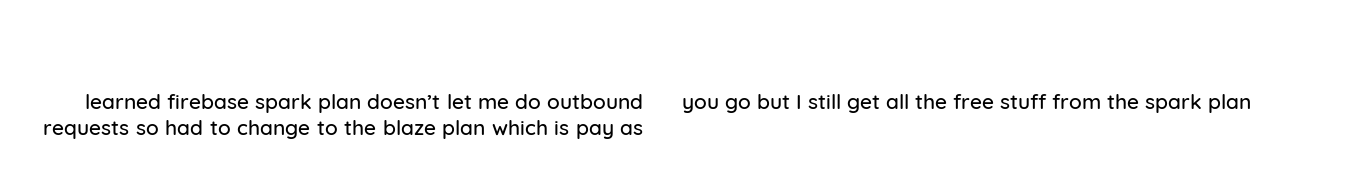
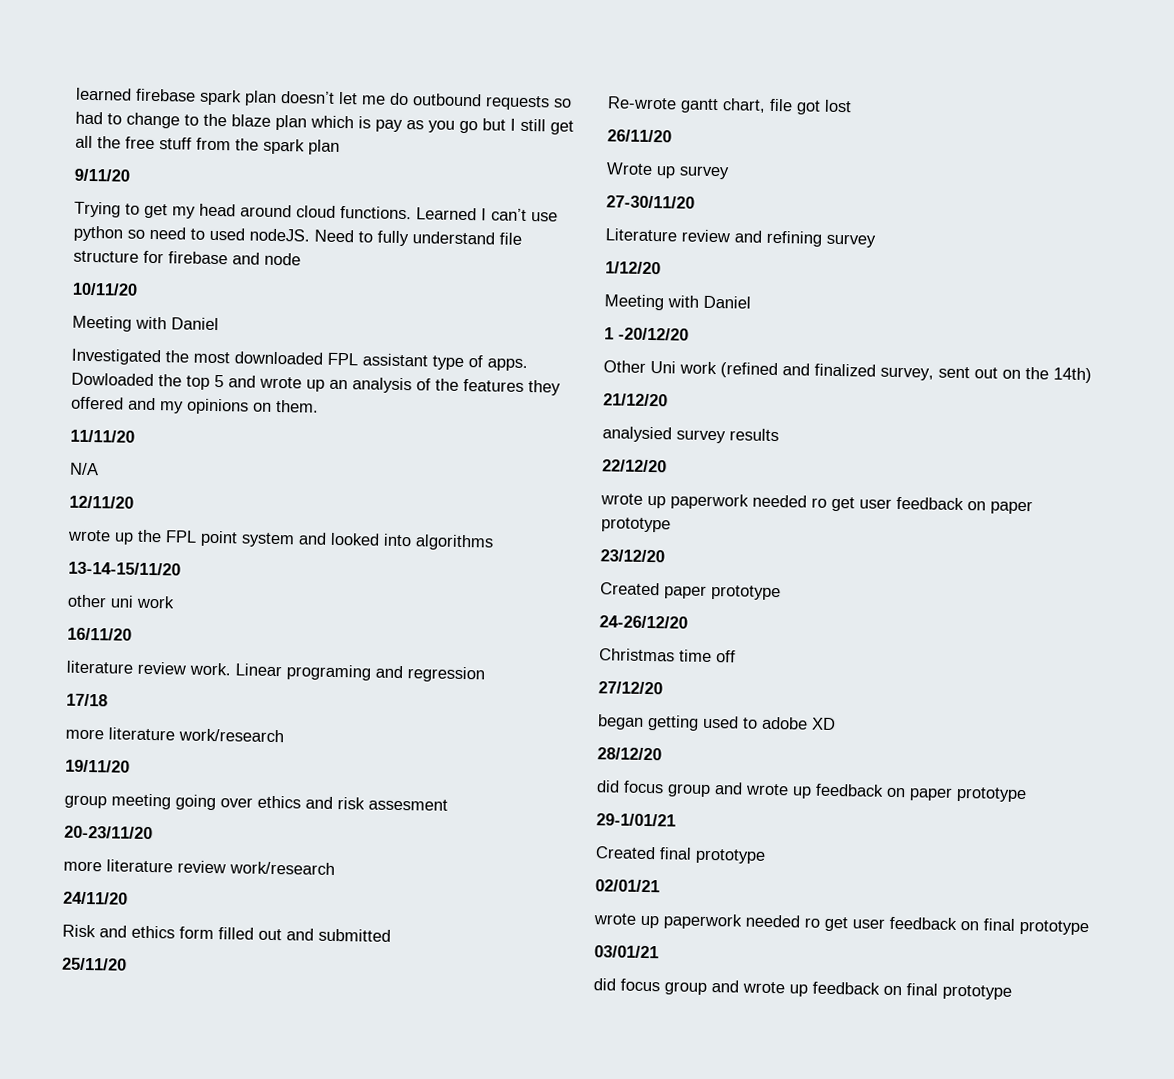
(1251, 103) none -> [74,168,130,182] [74,201,558,222] [73,225,522,247] [73,250,301,266] [72,282,138,296] [72,315,219,332] [71,348,528,372] [71,372,561,396] [71,396,319,415] [70,429,135,443] [69,462,99,476] [69,495,134,509] [67,529,494,551] [68,561,181,576] [67,594,175,609] [67,627,132,641] [66,660,485,683] [66,693,108,707] [65,727,284,743] [65,759,130,773] [64,793,448,811] [64,825,153,840] [63,859,335,875] [63,891,128,905] [62,924,391,942] [62,957,127,971] [607,96,852,115] [607,129,672,143] [606,162,730,180] [606,195,695,209] [605,228,876,248] [605,261,661,275] [604,294,751,311] [604,327,689,341] [603,360,1092,384] [603,393,668,407] [602,426,779,444] [602,459,667,473] [600,493,1033,515] [601,517,671,533] [600,549,665,563] [600,582,781,601] [599,615,688,629] [599,648,736,663] [598,681,663,695] [597,714,836,731] [597,747,662,761] [596,780,1027,803] [596,813,676,827] [595,846,766,864] [595,879,660,893] [593,913,1089,936] [594,945,659,959] [593,978,1012,1000] // 9/11/20 // Trying to get my head around cloud functions. Learned I can’t use python so need to used nodeJS. Need to fully understand file structure for firebase and node // 10/11/20 // Meeting with Daniel // Investigated the most downloaded FPL assistant type of apps. Dowloaded the top 5 and wrote up an analysis of the features they offered and my opinions on them. // 11/11/20 // N/A // 12/11/20 // wrote up the FPL point system and looked into algorithms // 13-14-15/11/20 // other uni work // 16/11/20 // literature review work. Linear programing and regression // 17/18 // more literature work/research // 19/11/20 // group meeting going over ethics and risk assesment // 20-23/11/20 // more literature review work/research // 24/11/20 // Risk and ethics form filled out and submitted // 25/11/20 // Re-wrote gantt chart, file got lost // 26/11/20 // Wrote up survey // 27-30/11/20 // Literature review and refining survey // 1/12/20 // Meeting with Daniel // 1 -20/12/20 // Other Uni work (refined and finalized survey, sent out on the 14th) // 21/12/20 // analysied survey results // 22/12/20 // wrote up paperwork needed ro get user feedback on paper prototype // 23/12/20 // Created paper prototype // 24-26/12/20 // Christmas time off // 27/12/20 // began getting used to adobe XD // 28/12/20 // did focus group and wrote up feedback on paper prototype // 29-1/01/21 // Created final prototype // 02/01/21 // wrote up paperwork needed ro get user feedback on final prototype // 03/01/21 // did focus group and wrote up feedback on final prototype

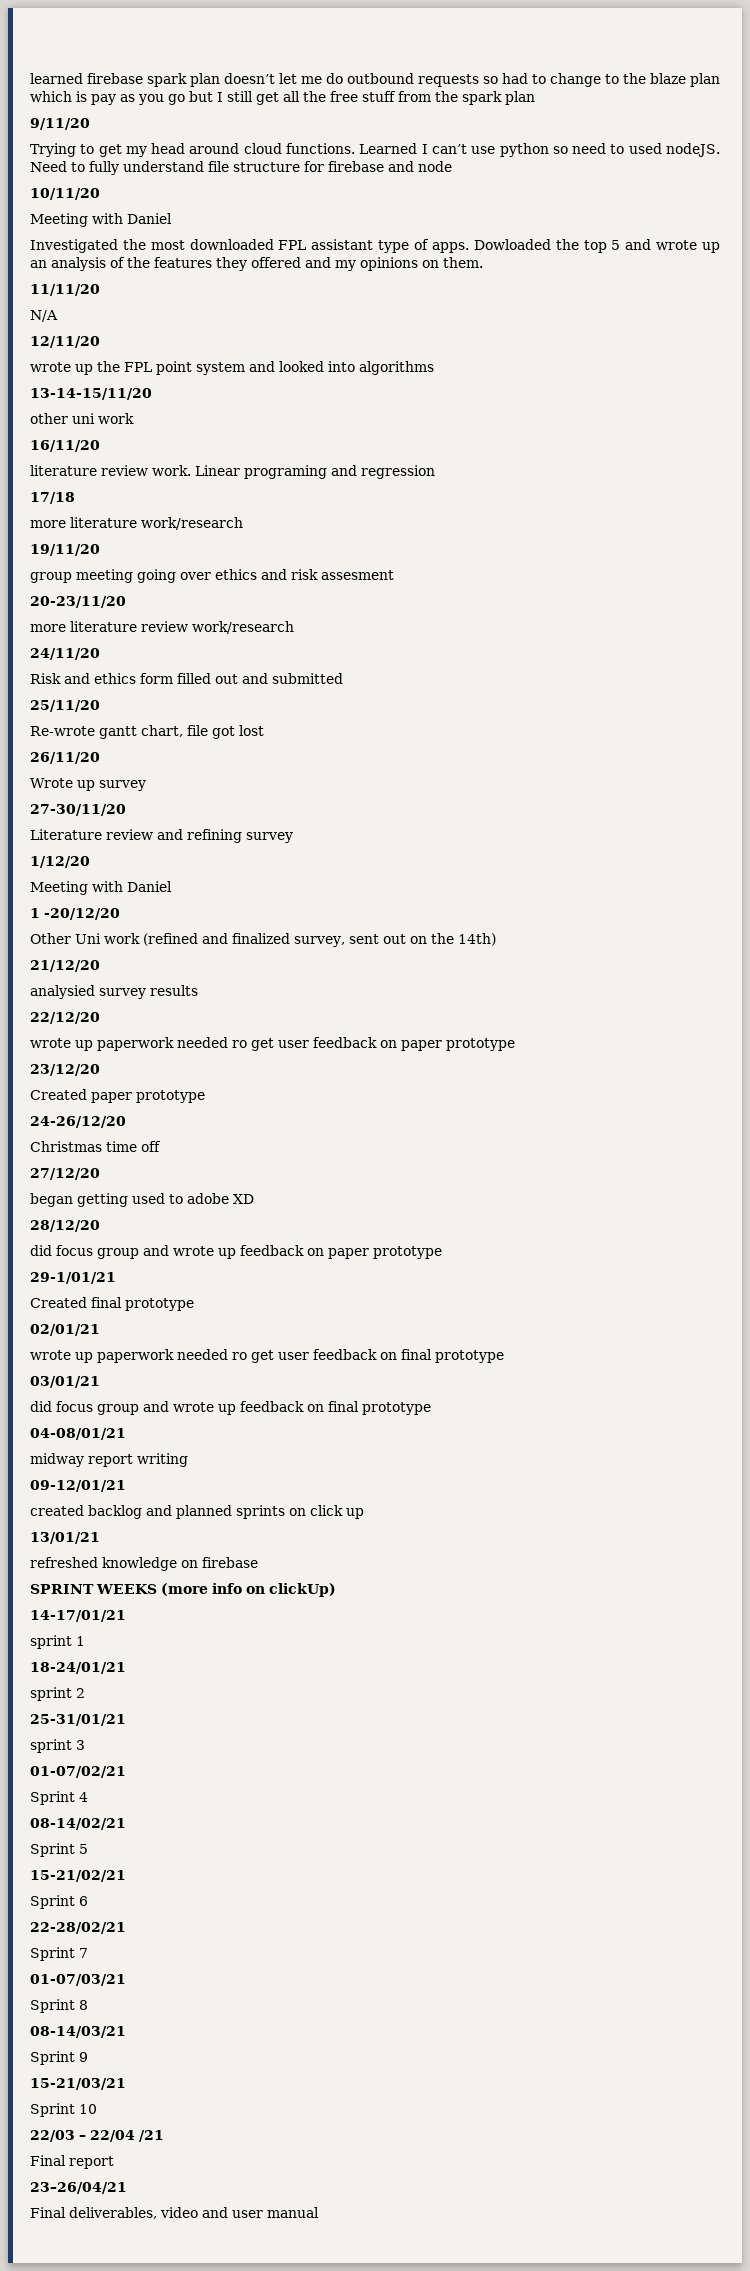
(1012, 992) none -> [30,1428,126,1440] [30,1453,188,1467] [30,1480,126,1492] [30,1505,364,1519] [30,1532,100,1544] [30,1557,258,1571] [30,1583,336,1597] [30,1610,126,1622] [30,1635,85,1649] [30,1662,126,1674] [30,1687,85,1701] [30,1714,126,1726] [30,1739,85,1753] [30,1766,126,1778] [30,1791,88,1805] [30,1818,126,1830] [30,1843,88,1857] [30,1870,126,1882] [30,1895,88,1909] [30,1922,126,1934] [30,1947,88,1961] [30,1974,126,1986] [30,1999,88,2013] [30,2026,126,2038] [30,2051,88,2065] [30,2078,126,2090] [30,2103,97,2117] [30,2130,164,2142] [30,2155,114,2169] [30,2182,127,2194] [30,2207,319,2219] // 04-08/01/21 // midway report writing // 09-12/01/21 // created backlog and planned sprints on click up // 13/01/21 // refreshed knowledge on firebase // SPRINT WEEKS (more info on clickUp) // 14-17/01/21 // sprint 1 // 18-24/01/21 // sprint 2 // 25-31/01/21 // sprint 3 // 01-07/02/21 // Sprint 4 // 08-14/02/21 // Sprint 5 // 15-21/02/21 // Sprint 6 // 22-28/02/21 // Sprint 7 // 01-07/03/21 // Sprint 8 // 08-14/03/21 // Sprint 9 // 15-21/03/21 // Sprint 10 // 22/03 – 22/04 /21 // Final report // 23–26/04/21 // Final deliverables, video and user manual

